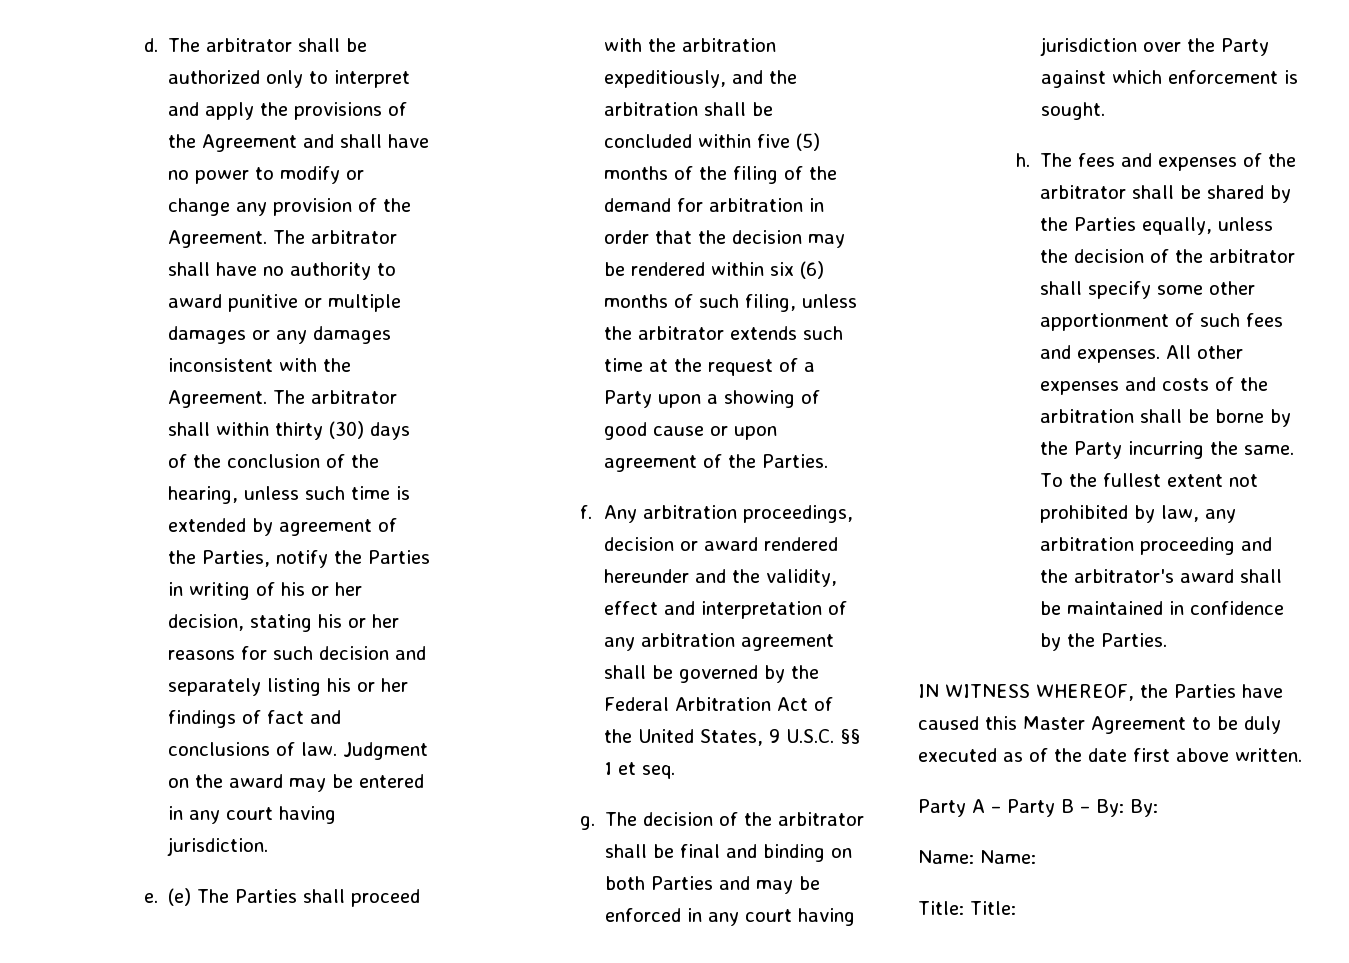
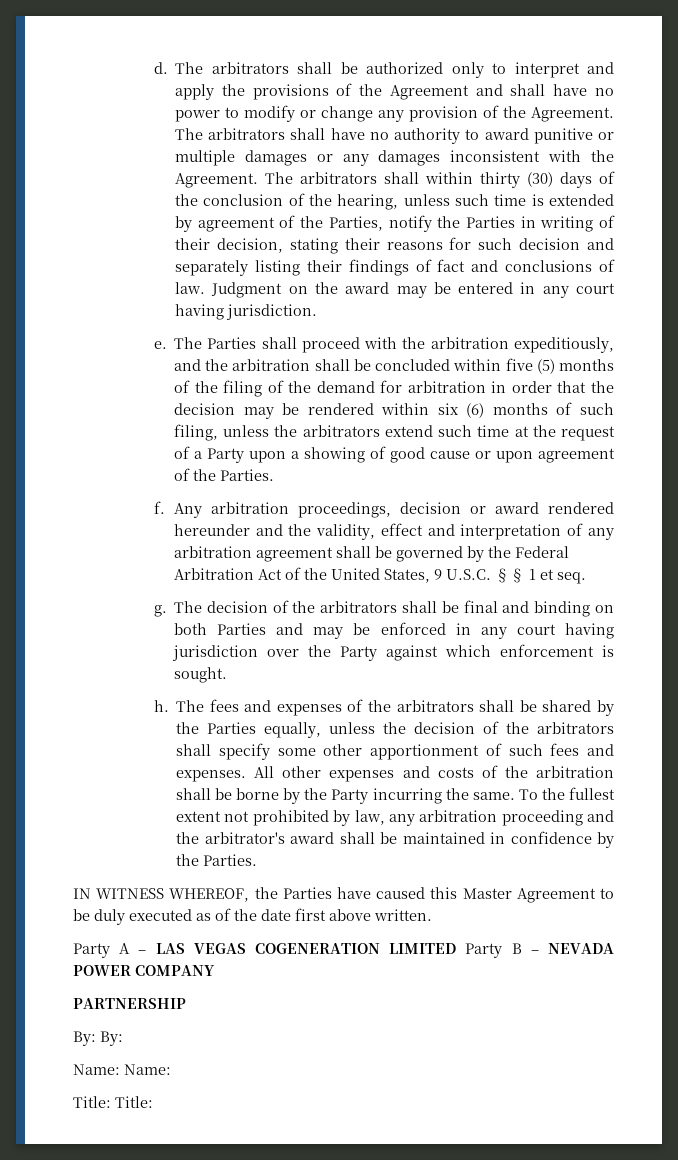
[206,38,293,52] arbitrator -> [211,62,289,74] arbitrators
[311,230,398,244] arbitrator -> [208,128,286,140] arbitrators
[311,390,398,404] arbitrator -> [299,172,377,184] arbitrators
[281,582,363,596] [168,614,400,632] his or her decision, stating his or her -> [174,238,380,254] their decision, stating their
[327,678,409,692] his or her -> [306,260,342,272] their
[168,888,192,906] (e) -> (167, 345) none
[638,326,798,340] arbitrator extends -> [302,425,433,437] arbitrators extend
[778,812,865,826] arbitrator -> [320,601,398,613] arbitrators
[1040,185,1127,199] arbitrator -> [396,700,474,712] arbitrators
[1209,249,1296,263] arbitrator -> [537,722,614,734] arbitrators
[1007,799,1090,817] Party B – -> [155,943,614,958] [73,965,215,976] [73,998,186,1009] LAS VEGAS COGENERATION LIMITED Party B – NEVADA POWER COMPANY // PARTNERSHIP //

